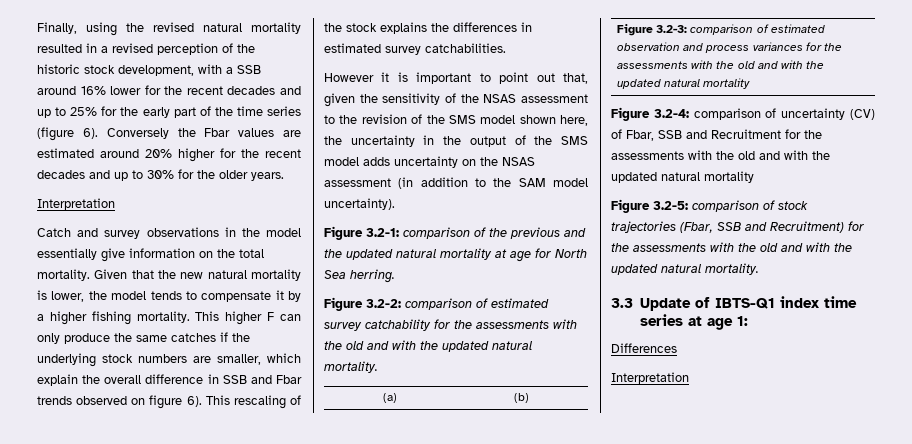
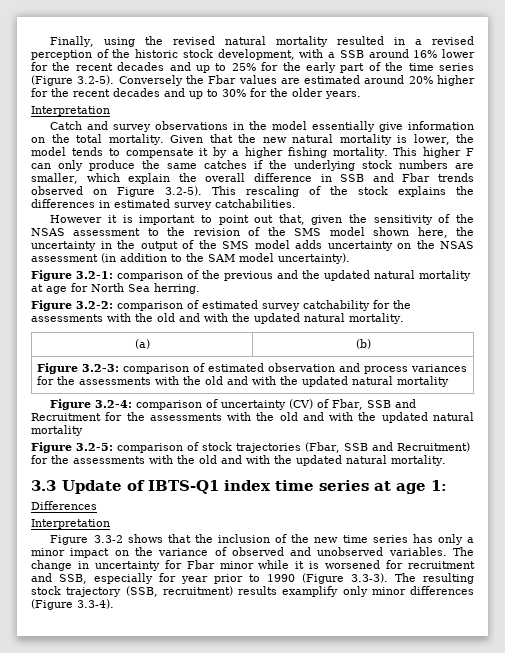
[37,127,98,141] (figure 6). -> [31,75,115,86] (Figure 3.2-5).
[149,395,202,409] figure 6). -> [117,186,202,197] Figure 3.2-5).
(689, 378) none -> [50,534,474,545] [31,547,475,558] [31,560,476,571] [31,573,474,584] [31,586,474,597] [31,599,114,610] // Figure 3.3-2 shows that the inclusion of the new time series has only a minor impact on the variance of observed and unobserved variables. The change in uncertainty for Fbar minor while it is worsened for recruitment and SSB, especially for year prior to 1990 (Figure 3.3-3). The resulting stock trajectory (SSB, recruitment) results examplify only minor differences (Figure 3.3-4).

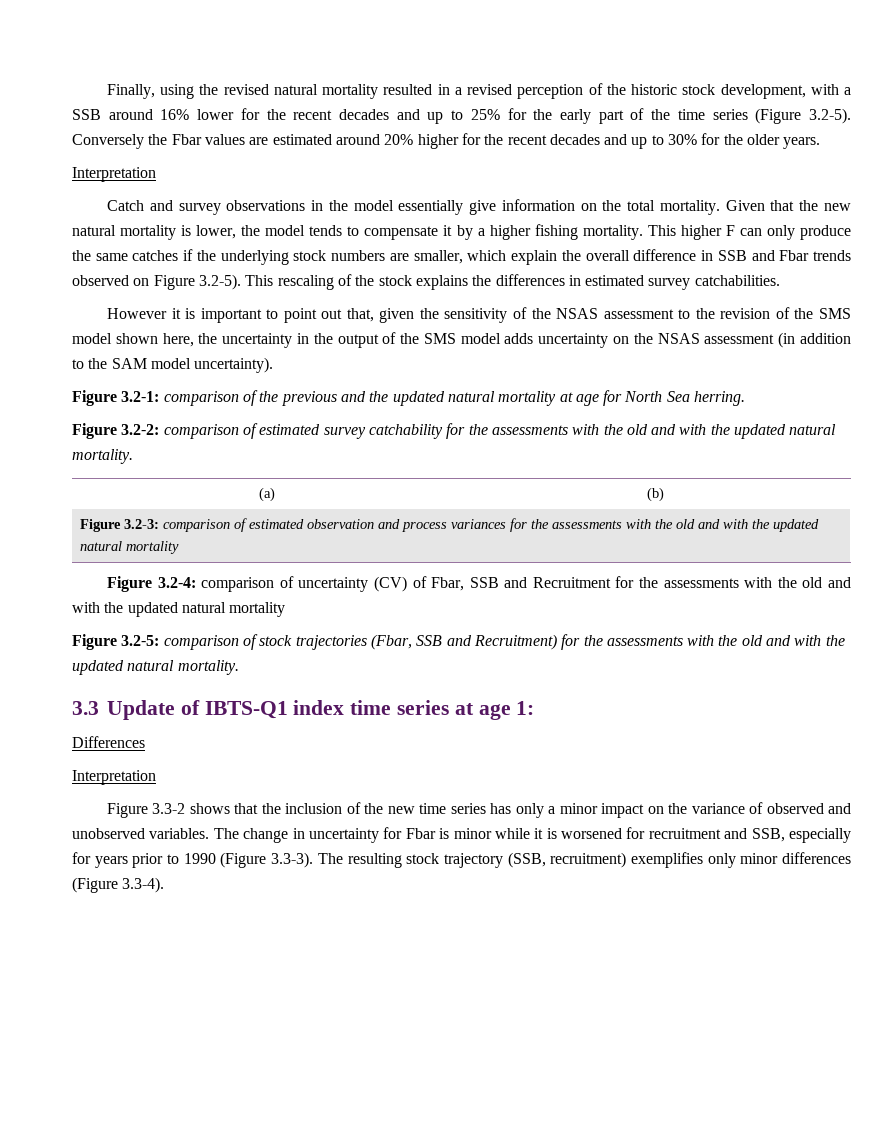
(215, 564) none -> [439,828,450,839] is
[181,576,208,584] year -> [94,856,128,868] years
[238,586,339,597] results examplify -> [630,852,703,868] exemplifies

